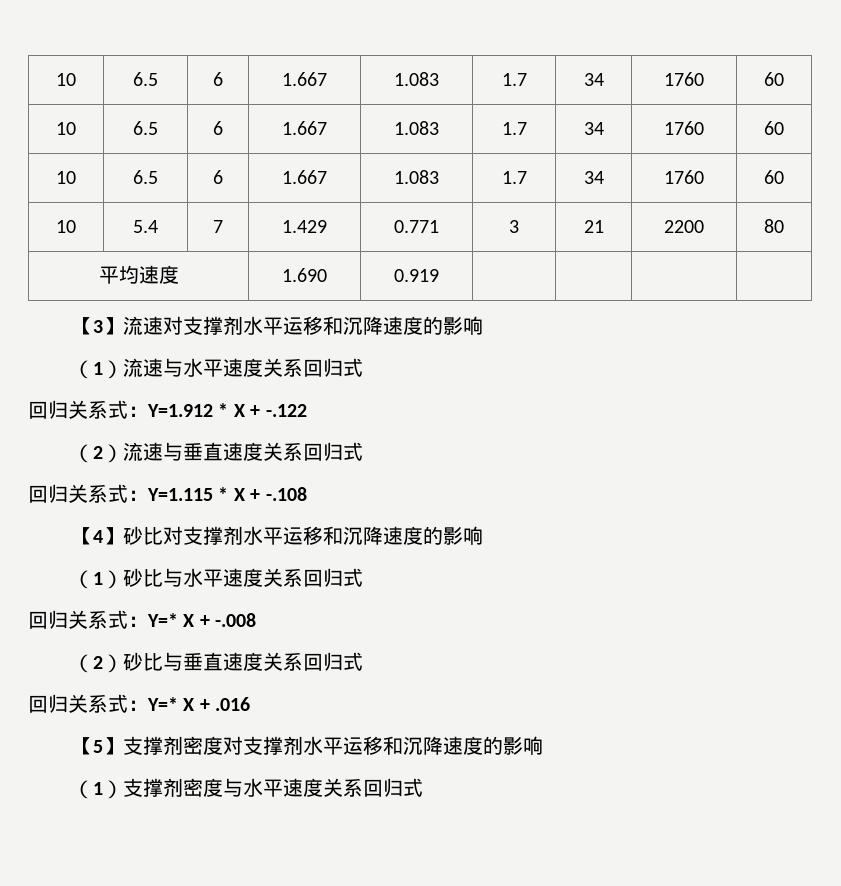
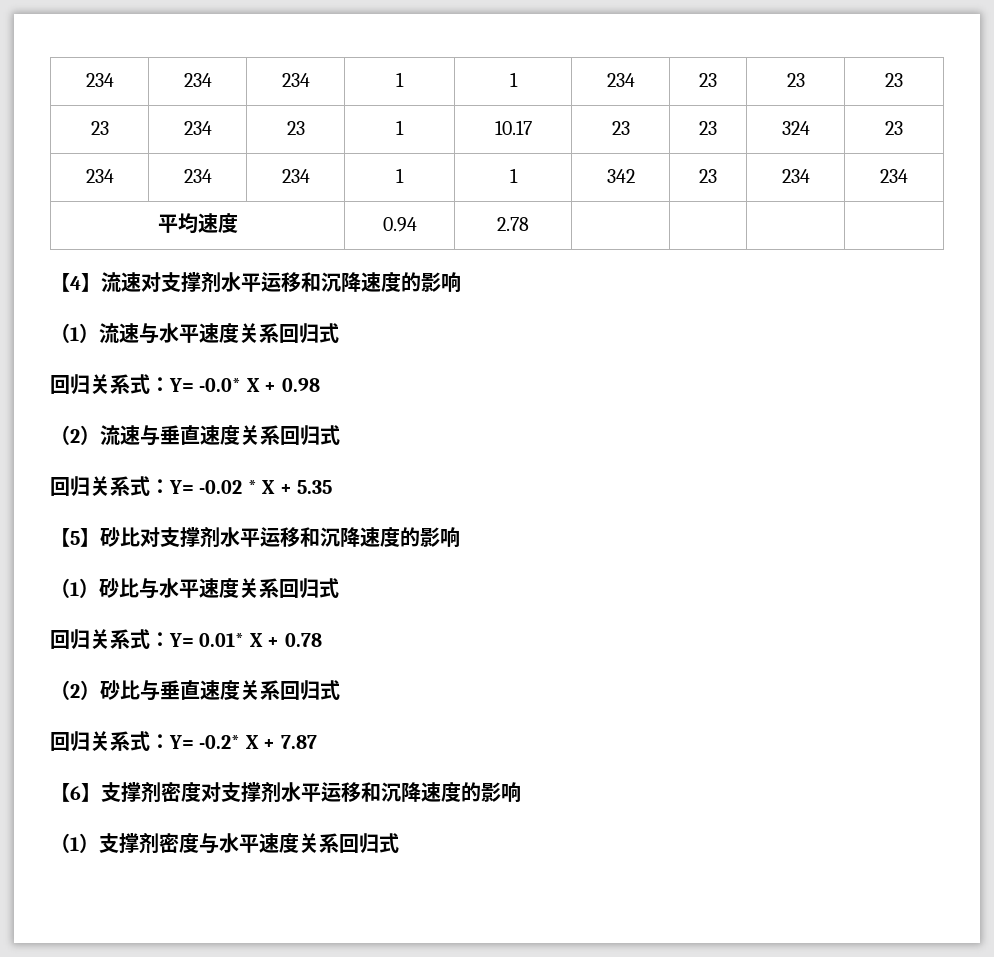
[56,73,76,86] [133,72,158,86] [213,72,223,86] [282,72,327,86] [394,72,439,86] [501,73,527,86] [583,73,604,86] [664,72,704,86] [764,72,784,86] [56,122,76,135] [133,121,158,135] [213,121,223,135] [282,121,327,135] [394,121,439,135] [501,122,527,135] [583,122,604,135] [664,121,704,135] [764,121,784,135] [56,171,76,184] [133,170,158,184] [213,170,223,184] [282,170,327,184] [394,170,439,184] [501,171,527,184] [583,171,604,184] [664,170,704,184] [764,170,784,184] [56,220,76,233] [133,220,158,233] [213,220,223,233] [282,220,327,233] [394,220,439,233] [509,220,519,233] [583,220,604,233] [664,220,704,233] [764,219,784,233] 10 | 6.5 | 6 | 1.667 | 1.083 | 1.7 | 34 | 1760 | 60 // 10 | 6.5 | 6 | 1.667 | 1.083 | 1.7 | 34 | 1760 | 60 // 10 | 6.5 | 6 | 1.667 | 1.083 | 1.7 | 34 | 1760 | 60 // 10 | 5.4 | 7 | 1.429 | 0.771 | 3 | 21 | 2200 | 80 -> [85,73,114,87] [183,73,212,87] [281,73,310,87] [396,72,404,87] [509,72,518,87] [606,73,635,87] [699,73,717,87] [786,73,805,87] [884,73,903,87] [90,121,109,135] [183,121,212,135] [286,121,305,135] [396,120,404,135] [494,120,532,135] [611,121,630,135] [699,121,717,135] [781,121,810,135] [884,121,903,135] [85,169,114,183] [183,169,212,183] [281,169,310,183] [396,168,404,183] [509,168,518,183] [606,169,635,183] [699,169,717,183] [781,169,810,183] [879,169,908,183] 234 | 234 | 234 | 1 | 1 | 234 | 23 | 23 | 23 // 23 | 234 | 23 | 1 | 10.17 | 23 | 23 | 324 | 23 // 234 | 234 | 234 | 1 | 1 | 342 | 23 | 234 | 234
[282,268,327,282] [394,269,439,282] [72,317,103,335] 1.690 | 0.919 | | | | // 【3 -> [382,217,417,232] [497,217,529,231] [50,273,81,292] 0.94 | 2.78 | | | | // 【4
[147,403,307,417] Y=1.912 * X + -.122 -> [169,378,320,392] Y= -0.0* X + 0.98
[147,487,307,501] [72,527,103,545] Y=1.115 * X + -.108 // 【4 -> [169,480,332,494] [50,528,80,547] Y= -0.02 * X + 5.35 // 【5
[147,613,257,627] Y=* X + -.008 -> [169,633,322,647] Y= 0.01* X + 0.78
[147,697,251,711] [72,737,103,755] Y=* X + .016 // 【5 -> [169,735,317,749] [50,783,81,802] Y= -0.2* X + 7.87 // 【6

